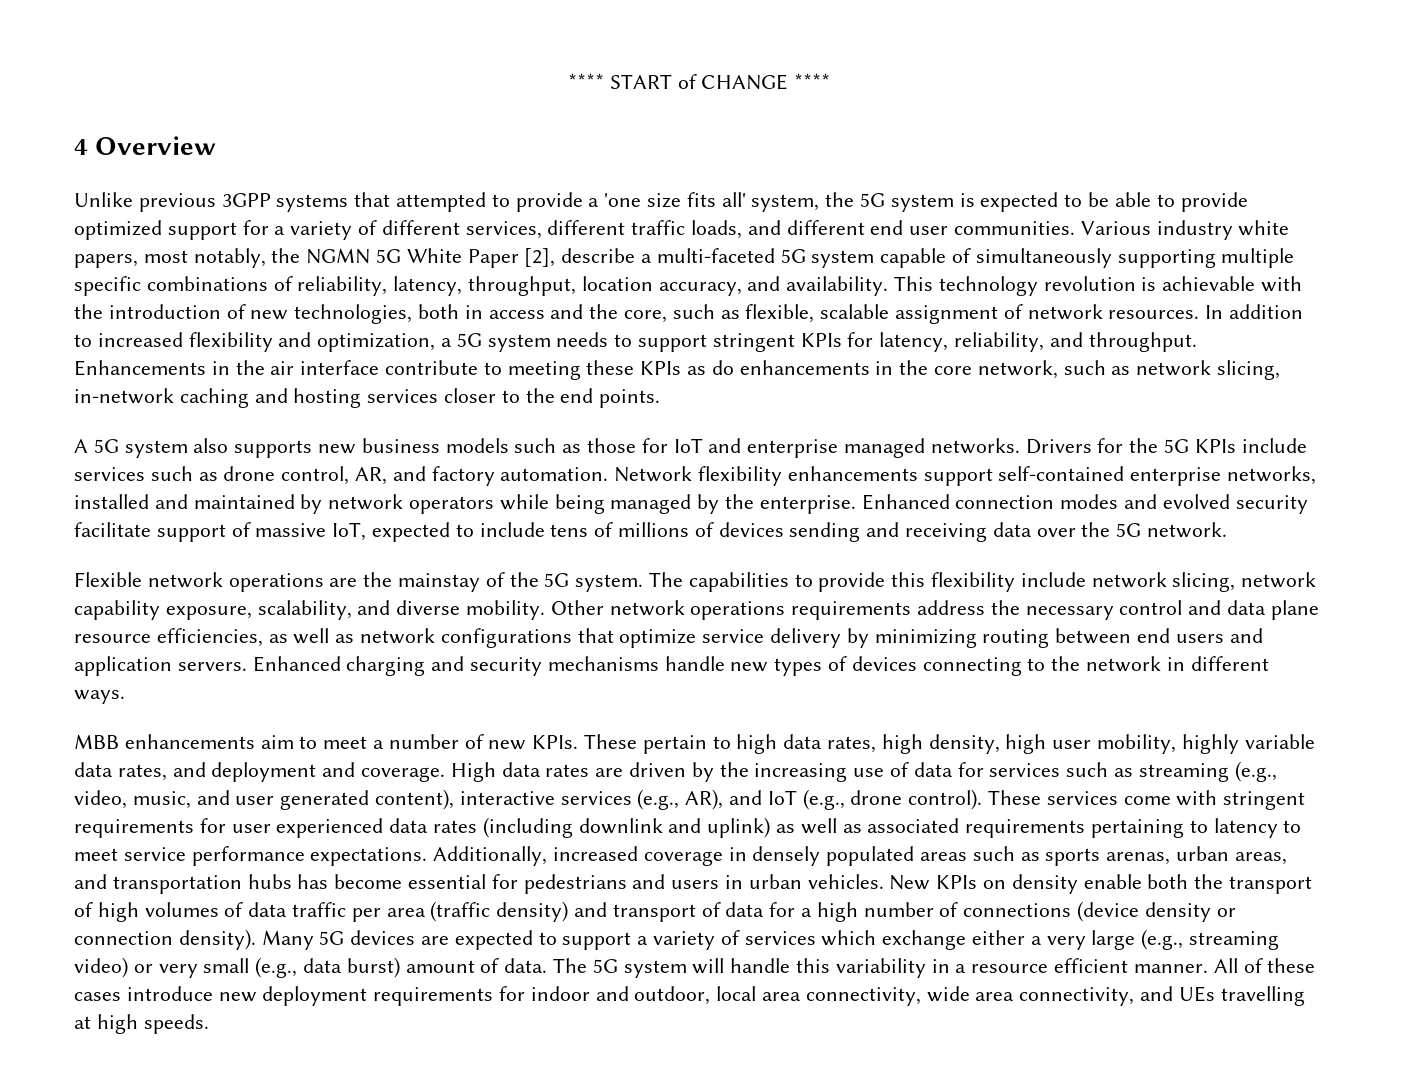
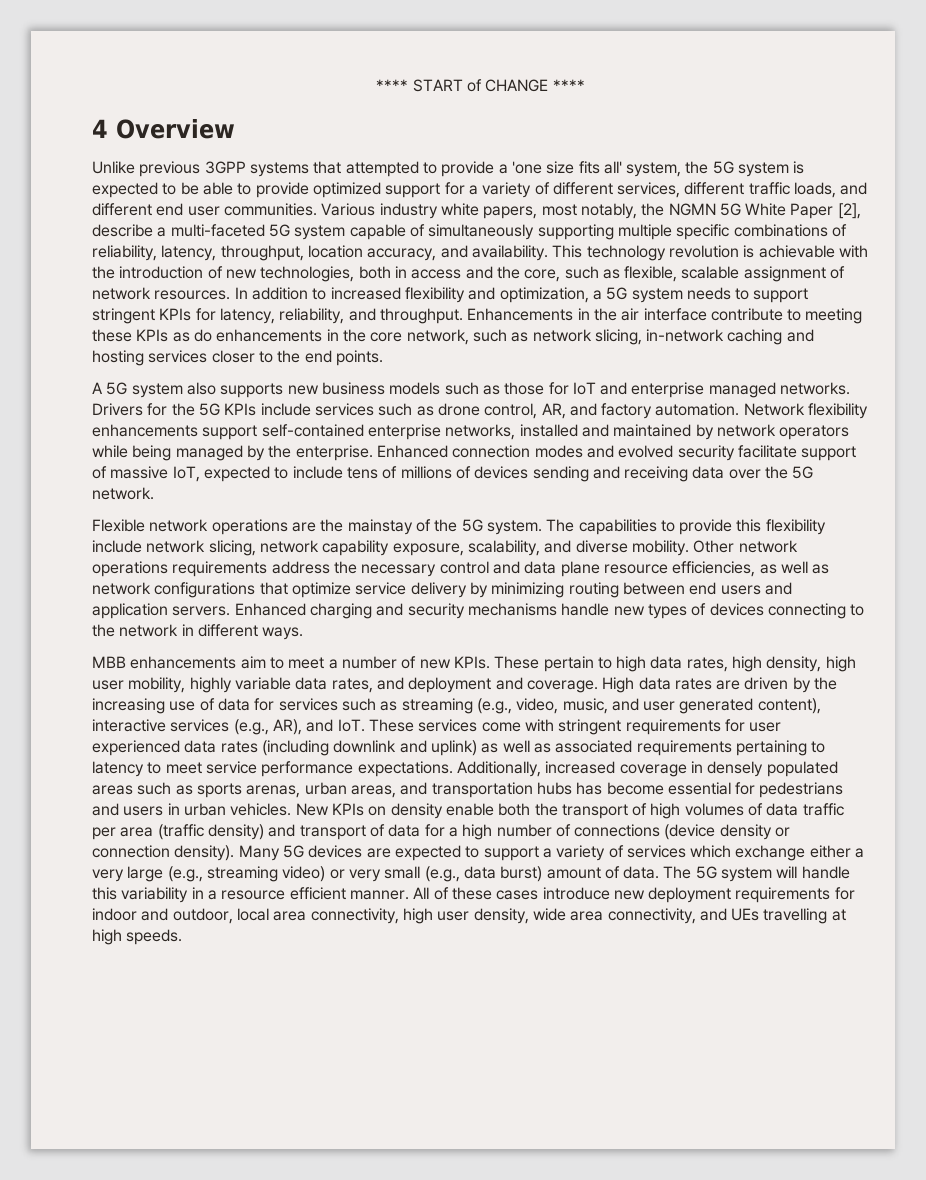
[767,789,983,810] IoT (e.g., drone control). -> [337,719,365,732] IoT.
(921, 996) none -> [402,908,529,924] high user density,

